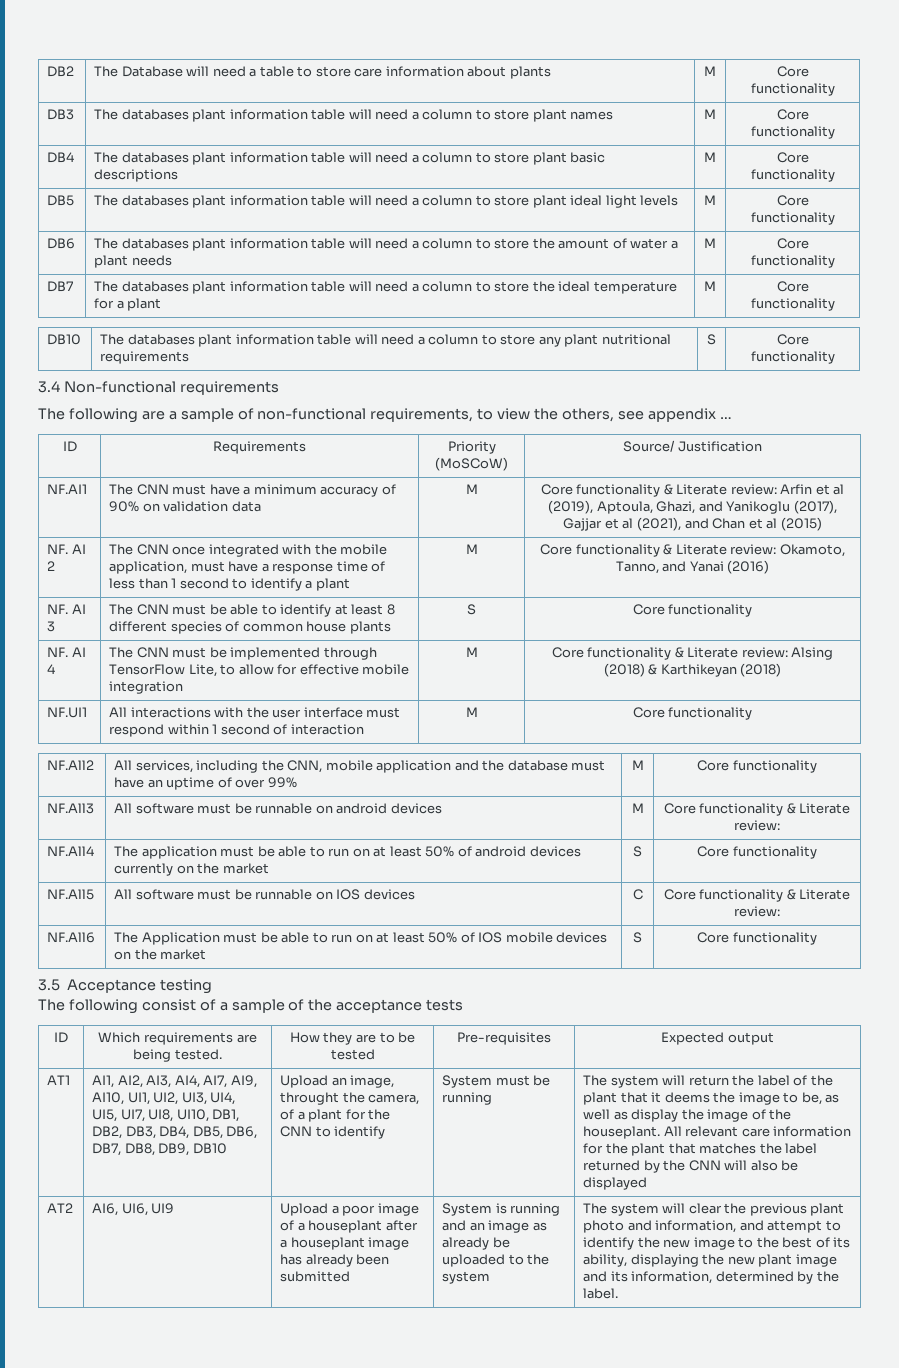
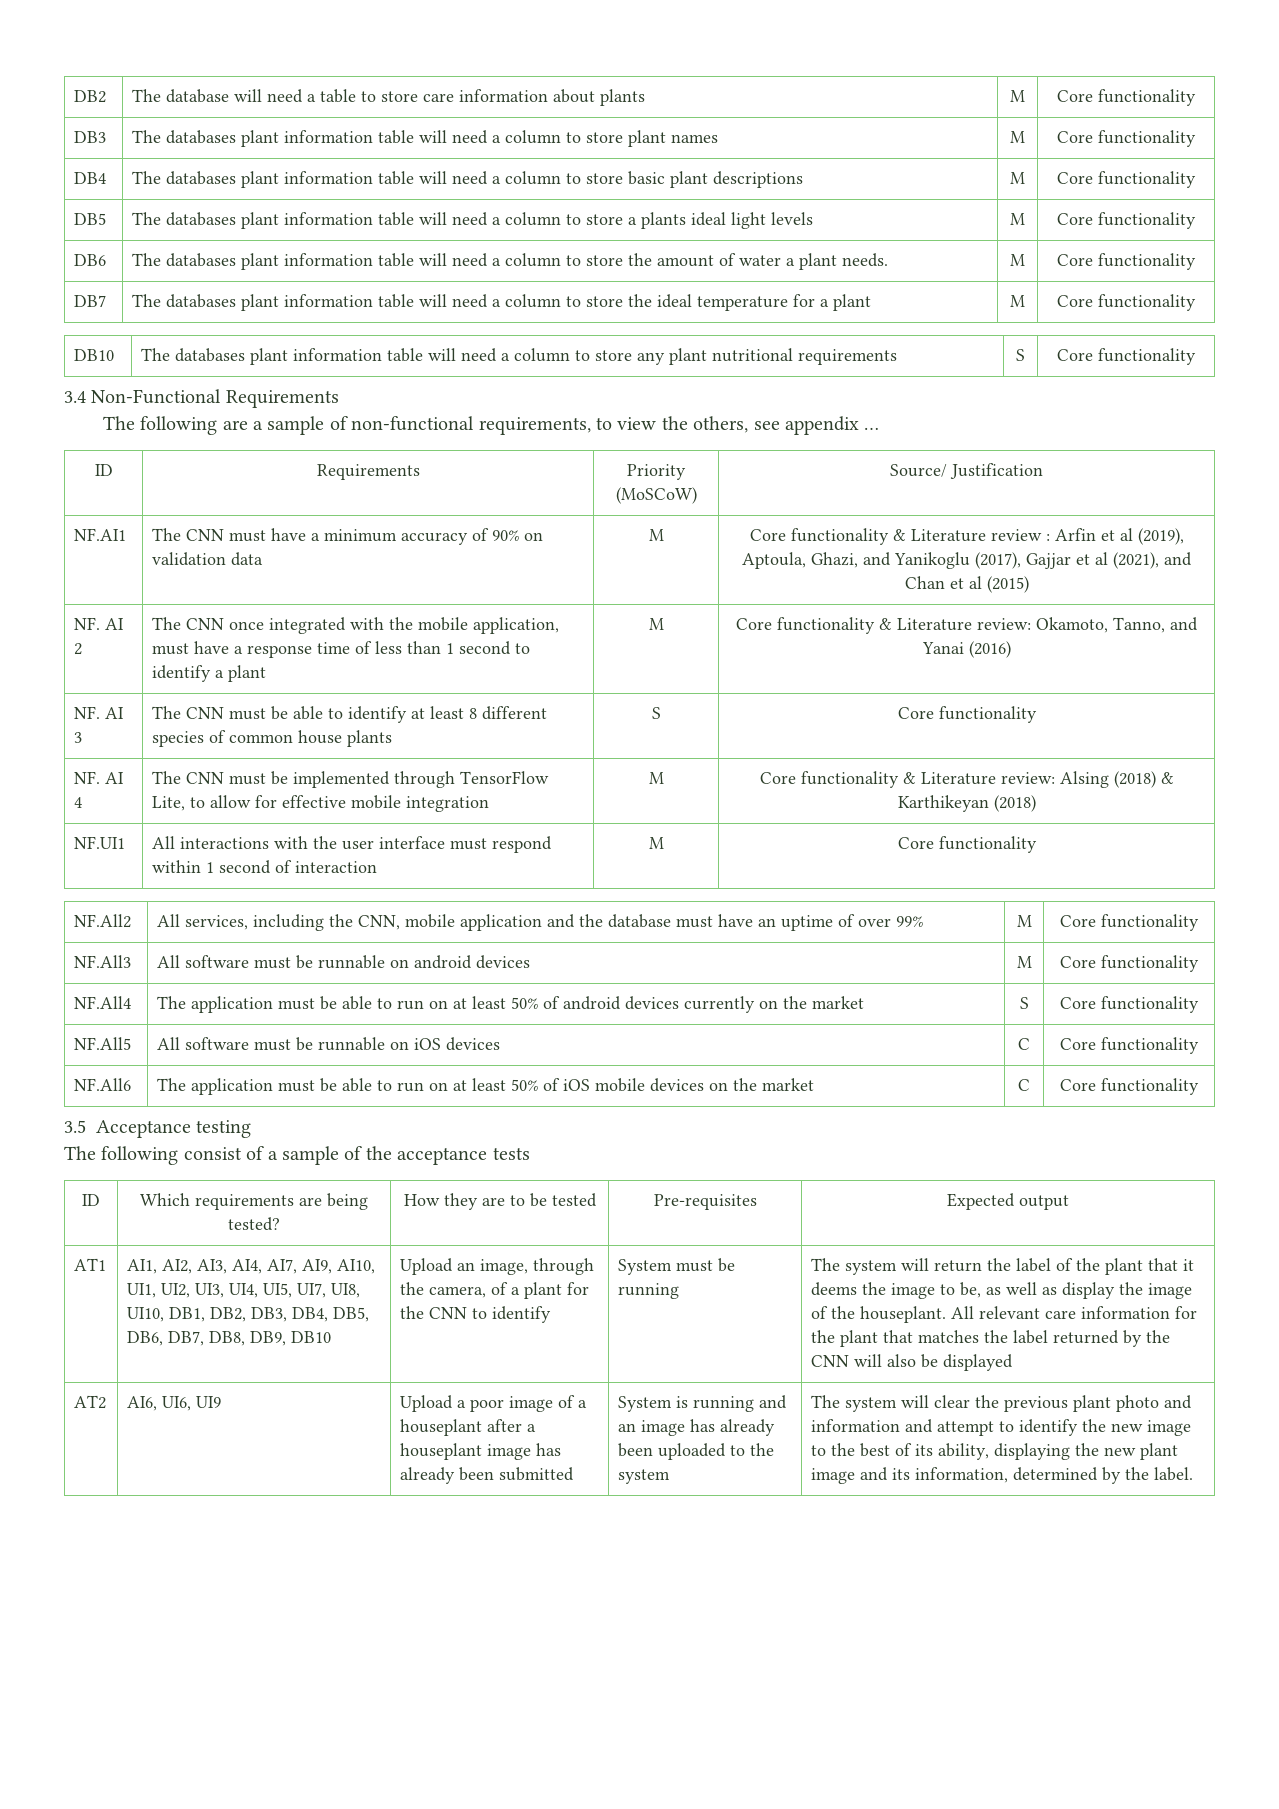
[121,66,183,77] Database -> [166,89,230,103] database
[532,152,606,165] plant basic -> [628,171,709,188] basic plant
[532,195,567,208] plant -> [628,212,687,229] a plants
[131,255,172,266] needs -> [842,253,889,267] needs.
[63,381,279,395] Non-functional requirements -> [91,389,339,408] Non-Functional Requirements
[676,484,777,495] Literate review: -> [910,529,1050,542] Literature review :
[675,544,727,555] Literate -> [897,618,972,631] Literature
[687,647,739,658] Literate -> [920,772,996,785] Literature
[786,803,851,814] [734,820,780,831] & Literate review: -> (1199, 963) none
[336,889,361,900] IOS -> [414,1038,442,1050] iOS
[786,889,851,900] [734,906,780,917] & Literate review: -> (1199, 1045) none
[141,932,220,945] Application -> [191,1078,274,1095] application
[478,932,503,943] IOS -> [563,1079,591,1091] iOS
[633,932,642,943] S -> [1018,1079,1030,1091] C
[174,1049,222,1060] tested. -> [228,1217,280,1231] tested?
[280,1092,340,1105] throught -> [533,1258,595,1275] through
[532,1222,547,1231] [442,1237,510,1250] as already be -> [690,1419,776,1436] [618,1443,654,1457] has already been
[655,1220,737,1233] information, -> [811,1419,901,1432] information

